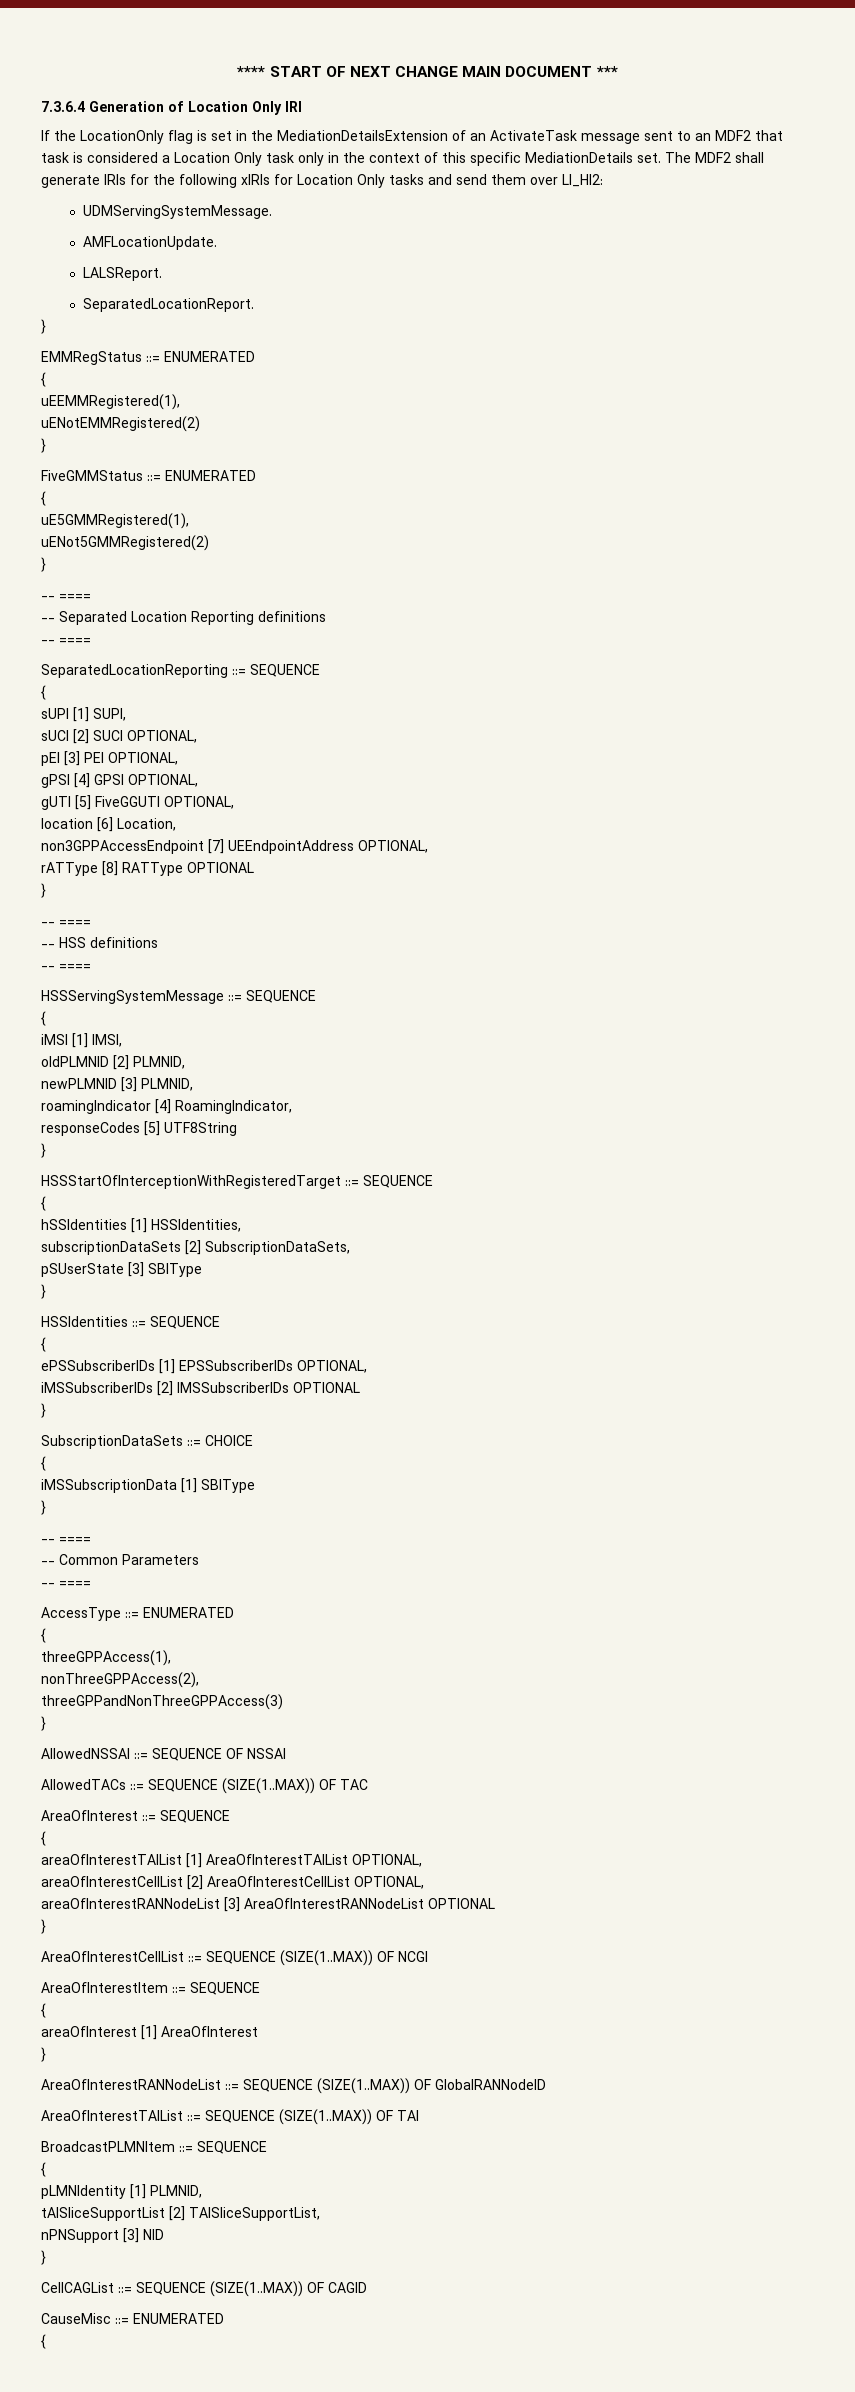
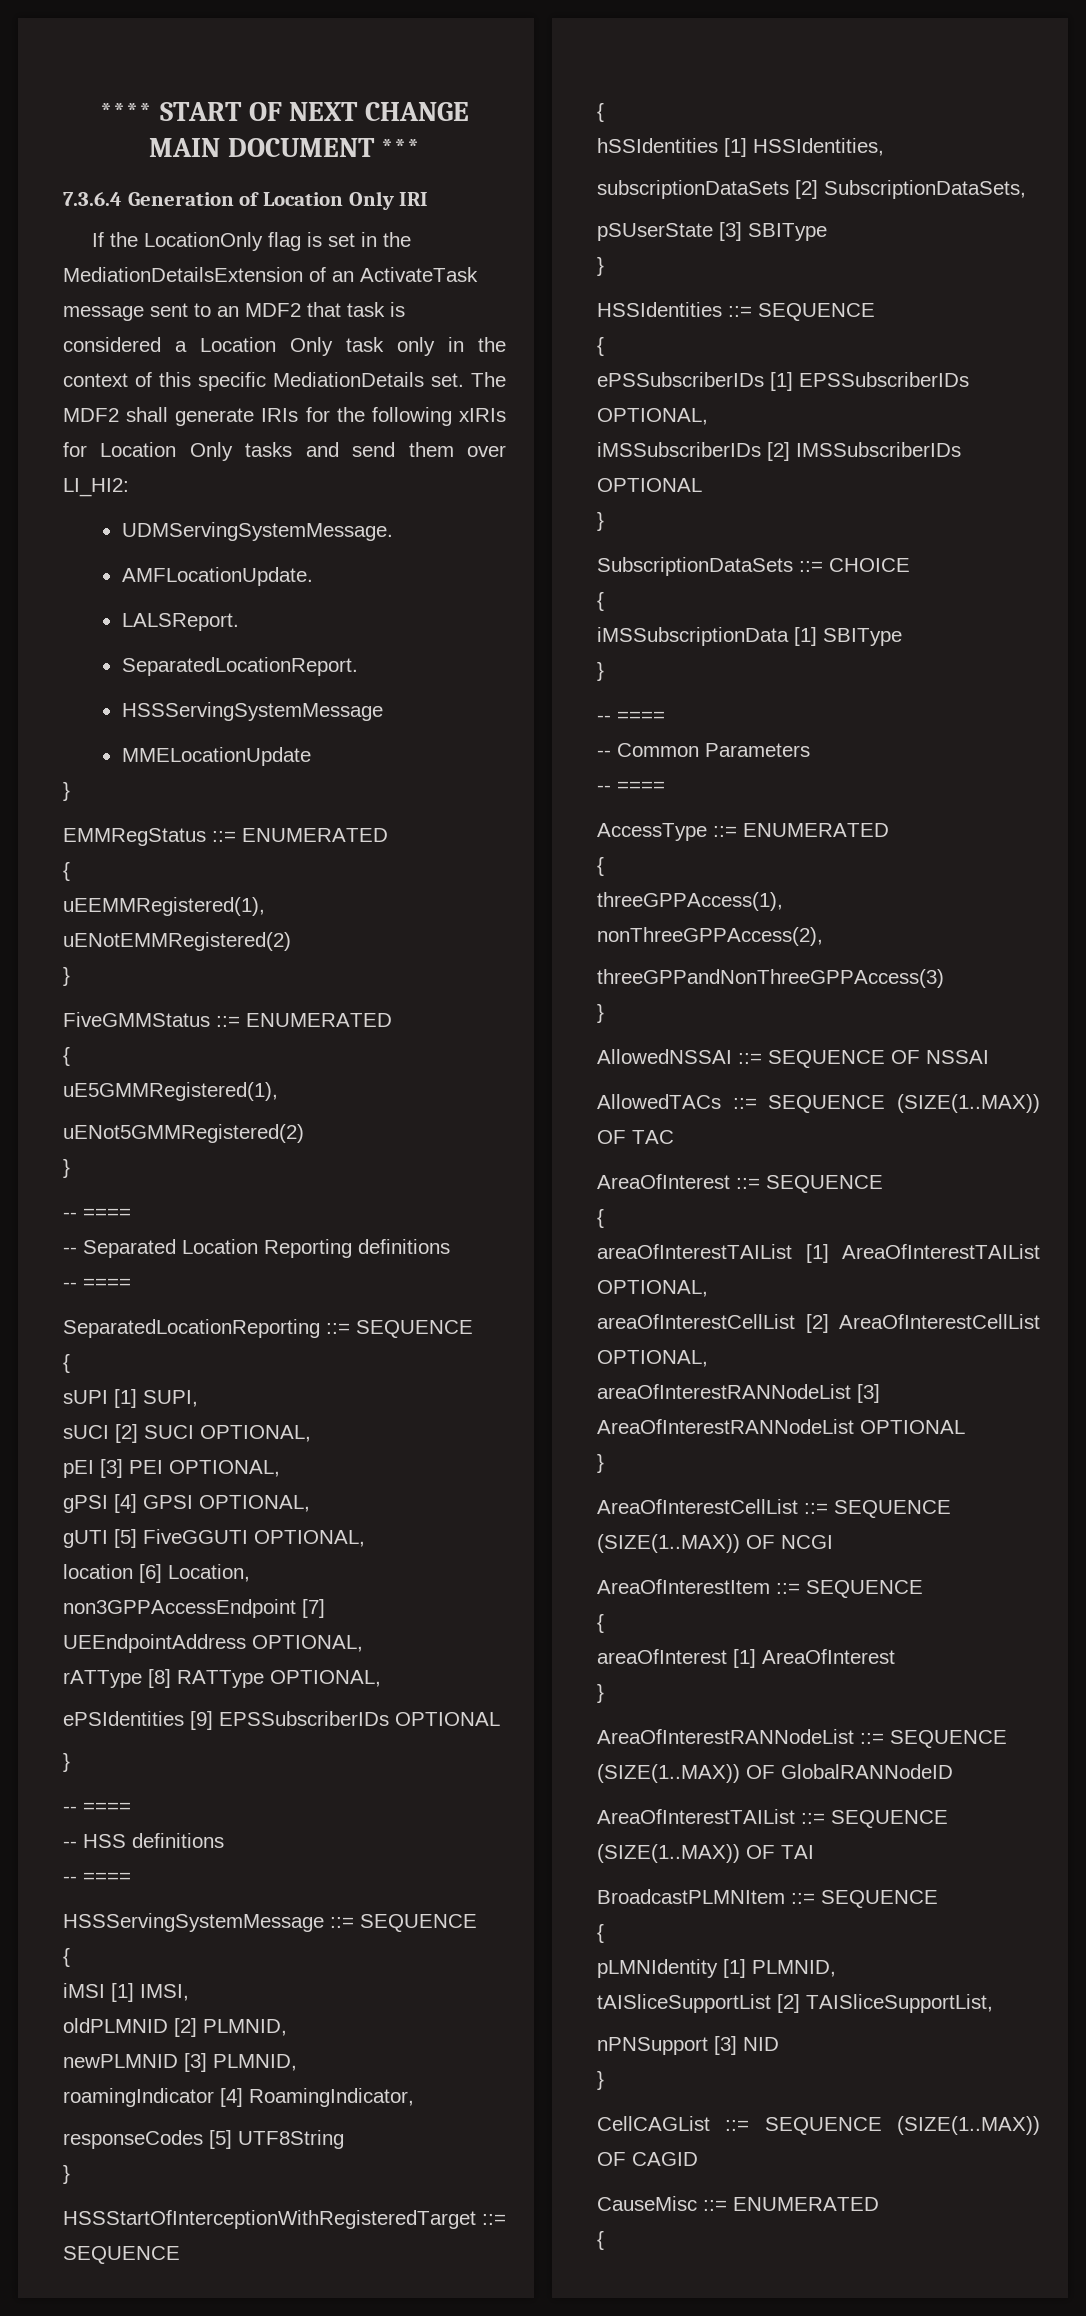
(254, 305) none -> [121,702,383,721] [121,747,311,766] // HSSServingSystemMessage // MMELocationUpdate
(183, 869) none -> [270,1670,381,1687] [63,1711,389,1730] OPTIONAL, // ePSIdentities [9] EPSSubscriberIDs

